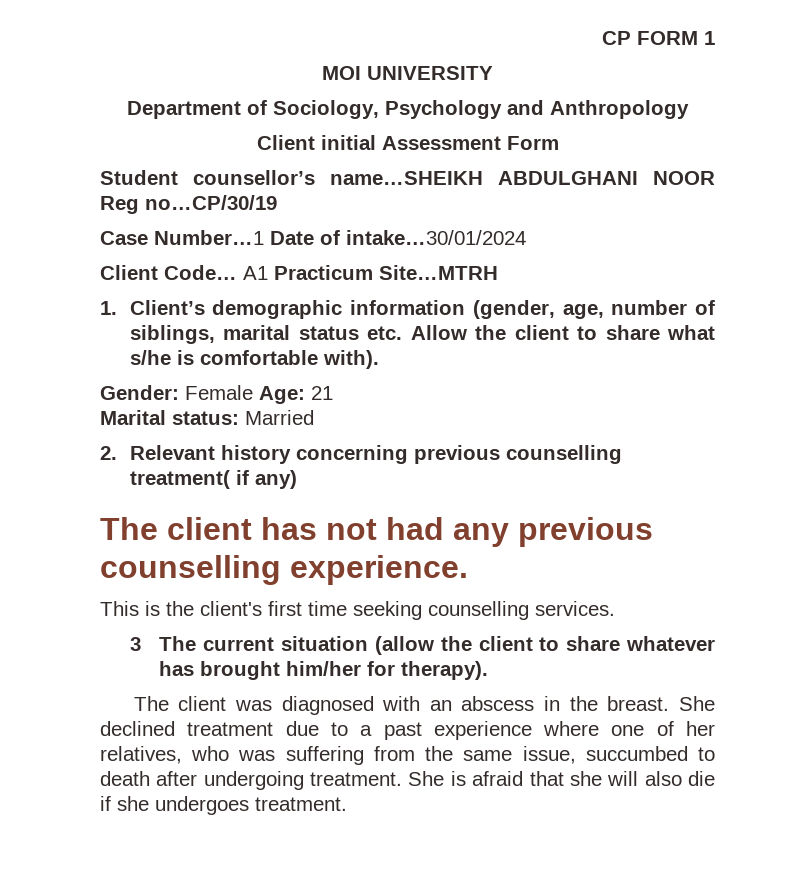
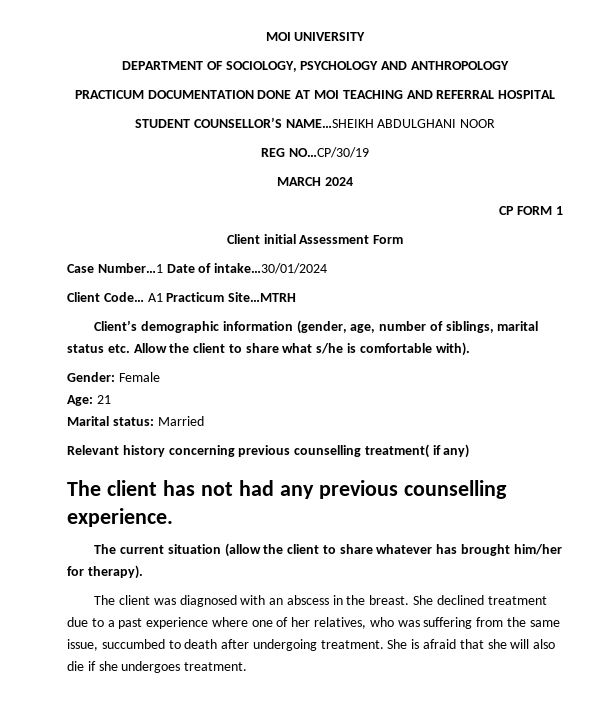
[602,31,715,45] [322,66,493,80] [127,100,689,119] [256,135,559,150] [100,170,715,185] [100,195,277,214] CP FORM 1 // MOI UNIVERSITY // Department of Sociology, Psychology and Anthropology // Client initial Assessment Form // Student counsellor’s name…SHEIKH ABDULGHANI NOOR Reg no…CP/30/19 -> [265,32,366,41] [122,61,509,72] [74,90,556,99] [134,117,496,128] [261,147,369,158] [277,177,353,186] [499,206,563,215] [226,234,404,244] MOI UNIVERSITY // DEPARTMENT OF SOCIOLOGY, PSYCHOLOGY AND ANTHROPOLOGY // PRACTICUM DOCUMENTATION DONE AT MOI TEACHING AND REFERRAL HOSPITAL // STUDENT COUNSELLOR’S NAME…SHEIKH ABDULGHANI NOOR // REG NO…CP/30/19 // MARCH 2024 // CP FORM 1 // Client initial Assessment Form
[100,301,117,315] 1. -> (297, 297) none
(253, 392) none -> (160, 377) //
[100,446,117,460] 2. -> (204, 421) none
[100,601,615,620] [129,637,141,651] This is the client's first time seeking counselling services. // 3 -> (173, 517) none

